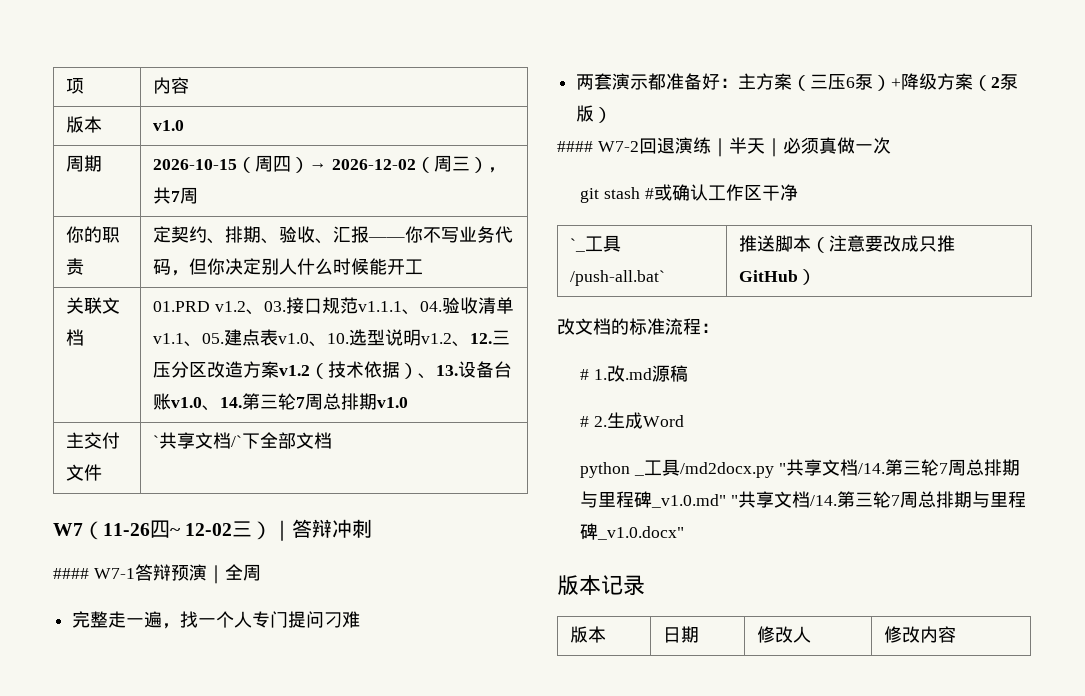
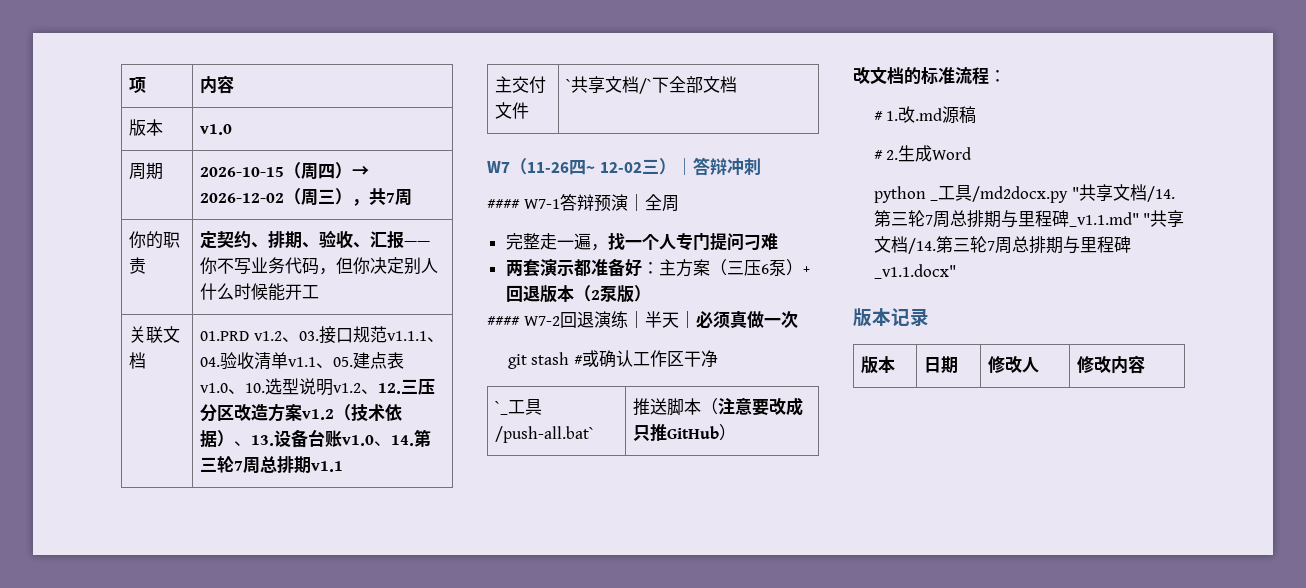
[376,397,408,408] v1.0 -> [311,461,344,472] v1.1
[901,73,974,90] 降级方案 -> [505,285,574,303] 回退版本
[651,494,727,508] _v1.0.md" -> [1068,212,1139,227] _v1.1.md"
[597,526,685,540] _v1.0.docx" -> [873,264,956,279] _v1.1.docx"

